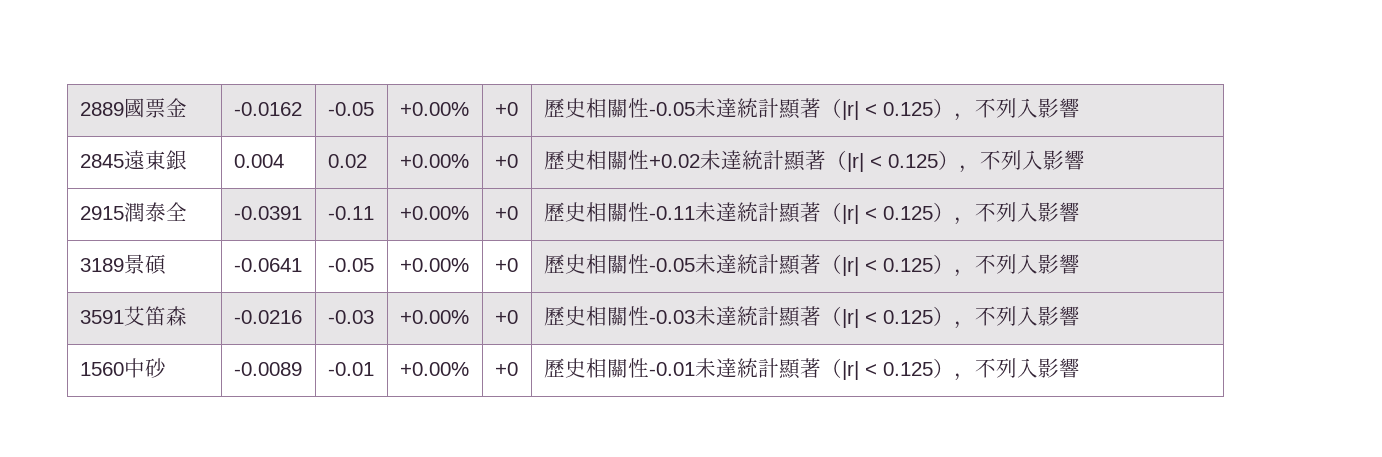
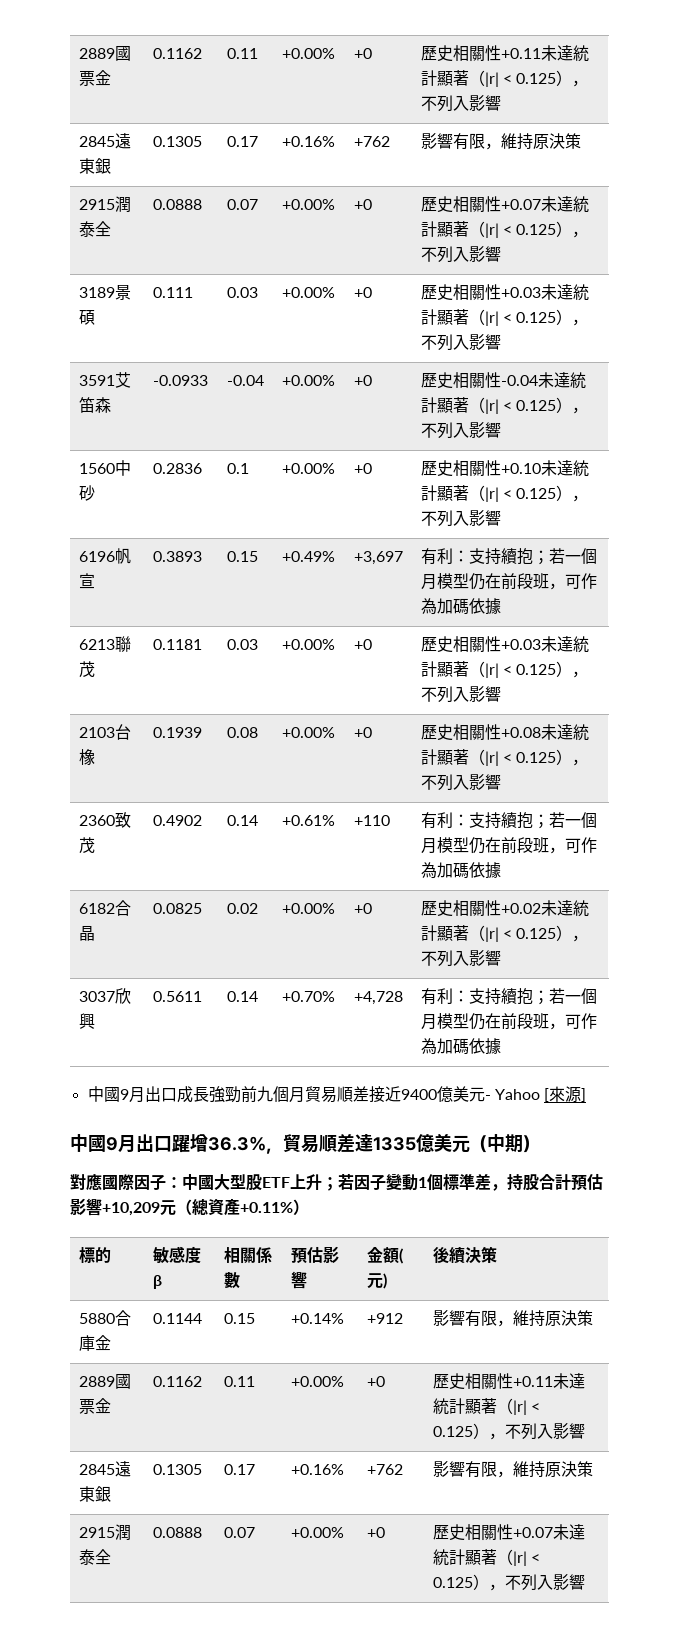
[79,98,187,118] [233,102,302,116] [327,102,374,116] [399,102,469,116] [494,102,518,116] [543,98,695,118] 2889國票金 | -0.0162 | -0.05 | +0.00% | +0 | 歷史相關性-0.05 -> [78,46,131,61] [78,70,111,86] [152,48,202,59] [226,48,258,59] [281,48,335,59] [353,48,372,59] [420,45,541,62] 2889國票金 | 0.1162 | 0.11 | +0.00% | +0 | 歷史相關性+0.11
[233,154,284,168] 0.004 -> [152,136,202,147] [226,136,258,147] [281,136,335,147] [353,136,390,147] [420,133,581,150] [78,196,131,212] [78,221,111,237] [152,199,202,210] [226,199,258,210] [281,199,335,210] [353,199,372,210] [420,196,589,213] [420,221,589,238] [420,246,501,263] [78,285,131,300] [78,310,95,325] [152,287,193,298] [226,287,258,298] [281,287,335,298] [353,287,372,298] [420,284,589,301] [420,309,589,326] [420,334,501,351] [78,372,131,388] [78,397,111,413] [152,375,208,386] [226,375,264,386] [281,375,335,386] [353,375,372,386] [420,372,586,389] [420,397,589,414] [420,422,501,439] [78,460,131,476] [78,485,95,501] [152,463,202,474] [226,463,249,474] [281,463,335,474] [353,463,372,474] [420,460,589,477] [420,485,589,502] [420,510,501,527] [78,548,131,564] [78,573,95,589] [152,551,202,562] [226,551,258,562] [281,551,335,562] [353,551,403,565] [420,548,597,565] [420,573,597,590] [420,598,501,615] [78,636,131,652] [78,661,95,678] [152,639,202,650] [226,639,258,650] [281,639,335,650] [353,639,372,650] [420,636,589,653] [420,661,589,678] [420,686,501,703] [78,724,131,740] [78,749,95,765] [152,727,202,738] [226,727,258,738] [281,727,335,738] [353,727,372,738] [420,724,589,741] [420,749,589,766] [420,774,501,791] [78,812,131,828] [78,837,95,854] [152,815,202,826] [226,815,258,826] [281,815,335,826] [353,815,390,826] [420,812,597,829] [420,837,597,854] [420,862,501,879] [78,900,131,916] [78,925,95,941] [152,903,202,914] 0.1305 | 0.17 | +0.16% | +762 | 影響有限，維持原決策 // 2915潤泰全 | 0.0888 | 0.07 | +0.00% | +0 | 歷史相關性+0.07未達統計顯著（|r| < 0.125），不列入影響 // 3189景碩 | 0.111 | 0.03 | +0.00% | +0 | 歷史相關性+0.03未達統計顯著（|r| < 0.125），不列入影響 // 3591艾笛森 | -0.0933 | -0.04 | +0.00% | +0 | 歷史相關性-0.04未達統計顯著（|r| < 0.125），不列入影響 // 1560中砂 | 0.2836 | 0.1 | +0.00% | +0 | 歷史相關性+0.10未達統計顯著（|r| < 0.125），不列入影響 // 6196帆宣 | 0.3893 | 0.15 | +0.49% | +3,697 | 有利：支持續抱；若一個月模型仍在前段班，可作為加碼依據 // 6213聯茂 | 0.1181 | 0.03 | +0.00% | +0 | 歷史相關性+0.03未達統計顯著（|r| < 0.125），不列入影響 // 2103台橡 | 0.1939 | 0.08 | +0.00% | +0 | 歷史相關性+0.08未達統計顯著（|r| < 0.125），不列入影響 // 2360致茂 | 0.4902 | 0.14 | +0.61% | +110 | 有利：支持續抱；若一個月模型仍在前段班，可作為加碼依據 // 6182合晶 | 0.0825
[79,202,187,222] [233,206,302,220] [327,206,374,220] [399,206,469,220] [494,206,518,220] [543,202,695,222] 2915潤泰全 | -0.0391 | -0.11 | +0.00% | +0 | 歷史相關性-0.11 -> [78,988,131,1004] [78,1013,95,1029] [152,991,202,1002] [226,991,258,1002] [281,991,335,1002] [353,991,403,1005] [420,988,597,1005] [420,1013,597,1030] [420,1038,501,1055] [87,1086,587,1103] [70,1133,540,1154] [70,1173,603,1191] [70,1198,309,1216] [78,1246,111,1263] [152,1246,201,1264] [152,1275,162,1289] [223,1247,272,1264] [223,1272,240,1289] [290,1246,339,1264] [290,1271,307,1289] [366,1246,403,1264] [366,1273,387,1289] [432,1246,497,1264] [78,1310,131,1326] [78,1335,111,1351] [152,1313,202,1324] [223,1313,255,1324] [290,1313,344,1324] [366,1313,403,1324] [432,1310,593,1327] [78,1374,131,1389] [78,1398,111,1414] [152,1376,202,1387] [223,1376,255,1387] [290,1376,344,1387] [366,1376,385,1387] [432,1373,553,1390] 3037欣興 | 0.5611 | 0.14 | +0.70% | +4,728 | 有利：支持續抱；若一個月模型仍在前段班，可作為加碼依據 // 中國9月出口成長強勁前九個月貿易順差接近9400億美元- Yahoo [來源] // 中國9月出口躍增36.3%，貿易順差達1335億美元（中期） // 對應國際因子：中國大型股ETF上升；若因子變動1個標準差，持股合計預估影響+10,209元（總資產+0.11%） // 標的 | 敏感度β | 相關係數 | 預估影響 | 金額(元) | 後續決策 // 5880合庫金 | 0.1144 | 0.15 | +0.14% | +912 | 影響有限，維持原決策 // 2889國票金 | 0.1162 | 0.11 | +0.00% | +0 | 歷史相關性+0.11
[79,254,166,275] [233,258,302,272] [327,258,374,272] [399,258,469,272] [494,258,518,272] [543,254,695,274] 3189景碩 | -0.0641 | -0.05 | +0.00% | +0 | 歷史相關性-0.05 -> [78,1461,131,1477] [78,1486,111,1502] [152,1464,202,1475] [223,1464,255,1475] [290,1464,344,1475] [366,1464,403,1475] [432,1461,593,1478] [78,1524,131,1540] [78,1549,111,1565] [152,1527,202,1538] [223,1527,255,1538] [290,1527,344,1538] [366,1527,385,1538] [432,1524,553,1541] 2845遠東銀 | 0.1305 | 0.17 | +0.16% | +762 | 影響有限，維持原決策 // 2915潤泰全 | 0.0888 | 0.07 | +0.00% | +0 | 歷史相關性+0.07
[79,306,187,326] [233,310,302,324] [327,310,374,324] [399,310,469,324] [494,310,518,324] [543,306,1080,329] [79,358,167,378] [233,362,302,376] [327,362,374,376] [399,362,469,376] [494,362,518,376] [543,358,1080,381] // 3591艾笛森 | -0.0216 | -0.03 | +0.00% | +0 | 歷史相關性-0.03未達統計顯著（|r| < 0.125），不列入影響 // 1560中砂 | -0.0089 | -0.01 | +0.00% | +0 | 歷史相關性-0.01未達統計顯著（|r| < 0.125），不列入影響 -> (585, 1582) none

